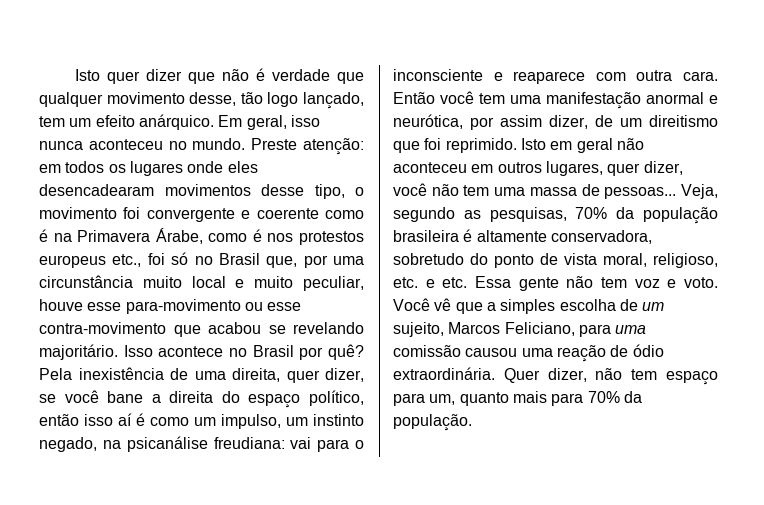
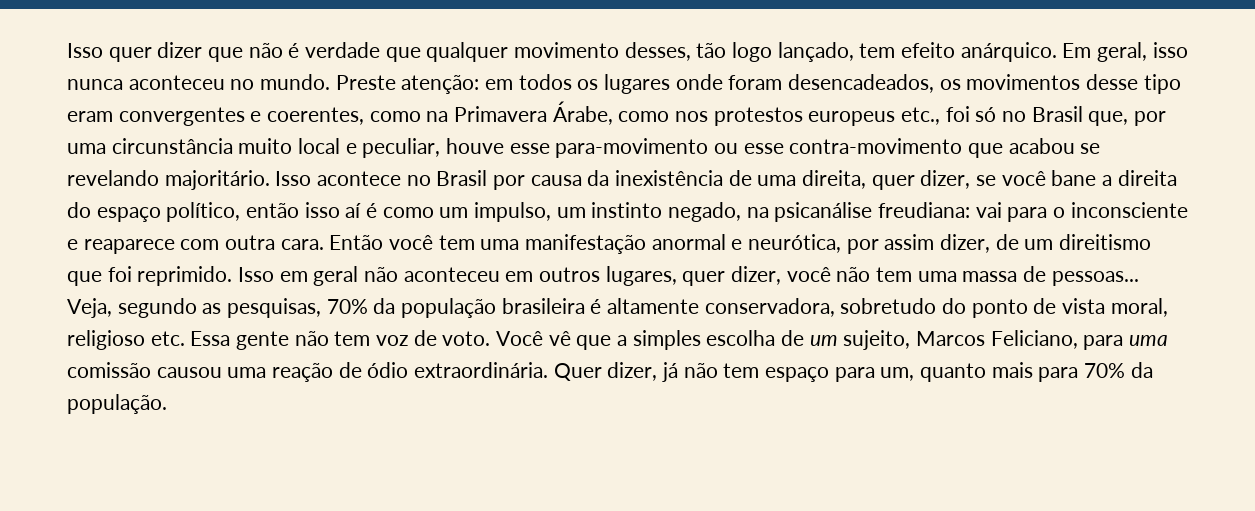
[75,69,101,81] Isto -> [67,43,103,58] Isso
[189,92,237,106] desse, -> [624,42,691,61] desses,
[69,118,92,127] um -> (896, 50) none
[227,161,258,173] [39,184,364,199] [39,207,365,222] [39,229,48,242] eles desencadearam movimentos desse tipo, o movimento foi convergente e coerente como é -> [728,74,1181,94] [67,107,421,126] foram desencadeados, os movimentos desse tipo eram convergentes e coerentes, como
[252,229,262,242] é -> (670, 116) none
[254,276,294,288] muito -> (357, 148) none
[328,344,364,360] [39,368,72,380] quê? Pela -> [530,170,610,186] causa da
[520,138,546,150] Isto -> [238,267,275,282] Isso
[653,253,718,268] [393,277,435,288] religioso, etc. e -> [67,330,145,350] religioso
[667,279,677,288] e -> [413,330,437,346] de
(587, 375) none -> [662,362,679,382] já

